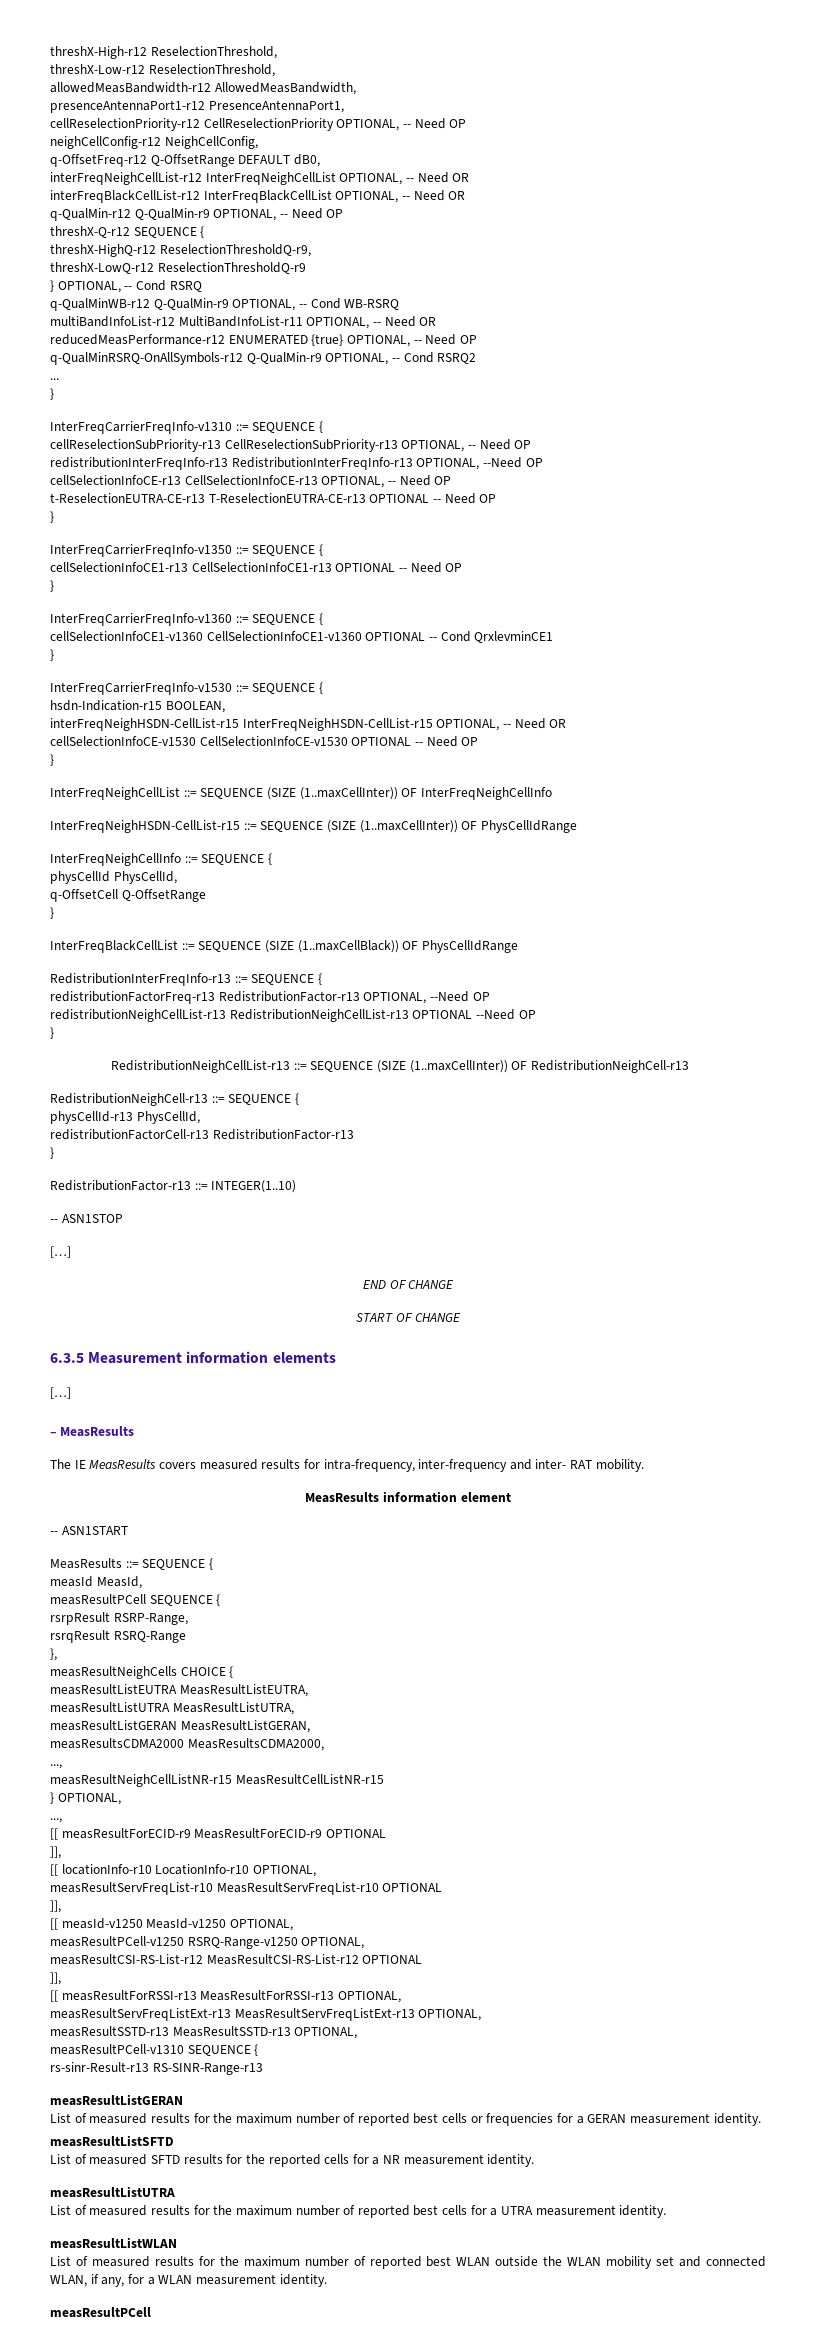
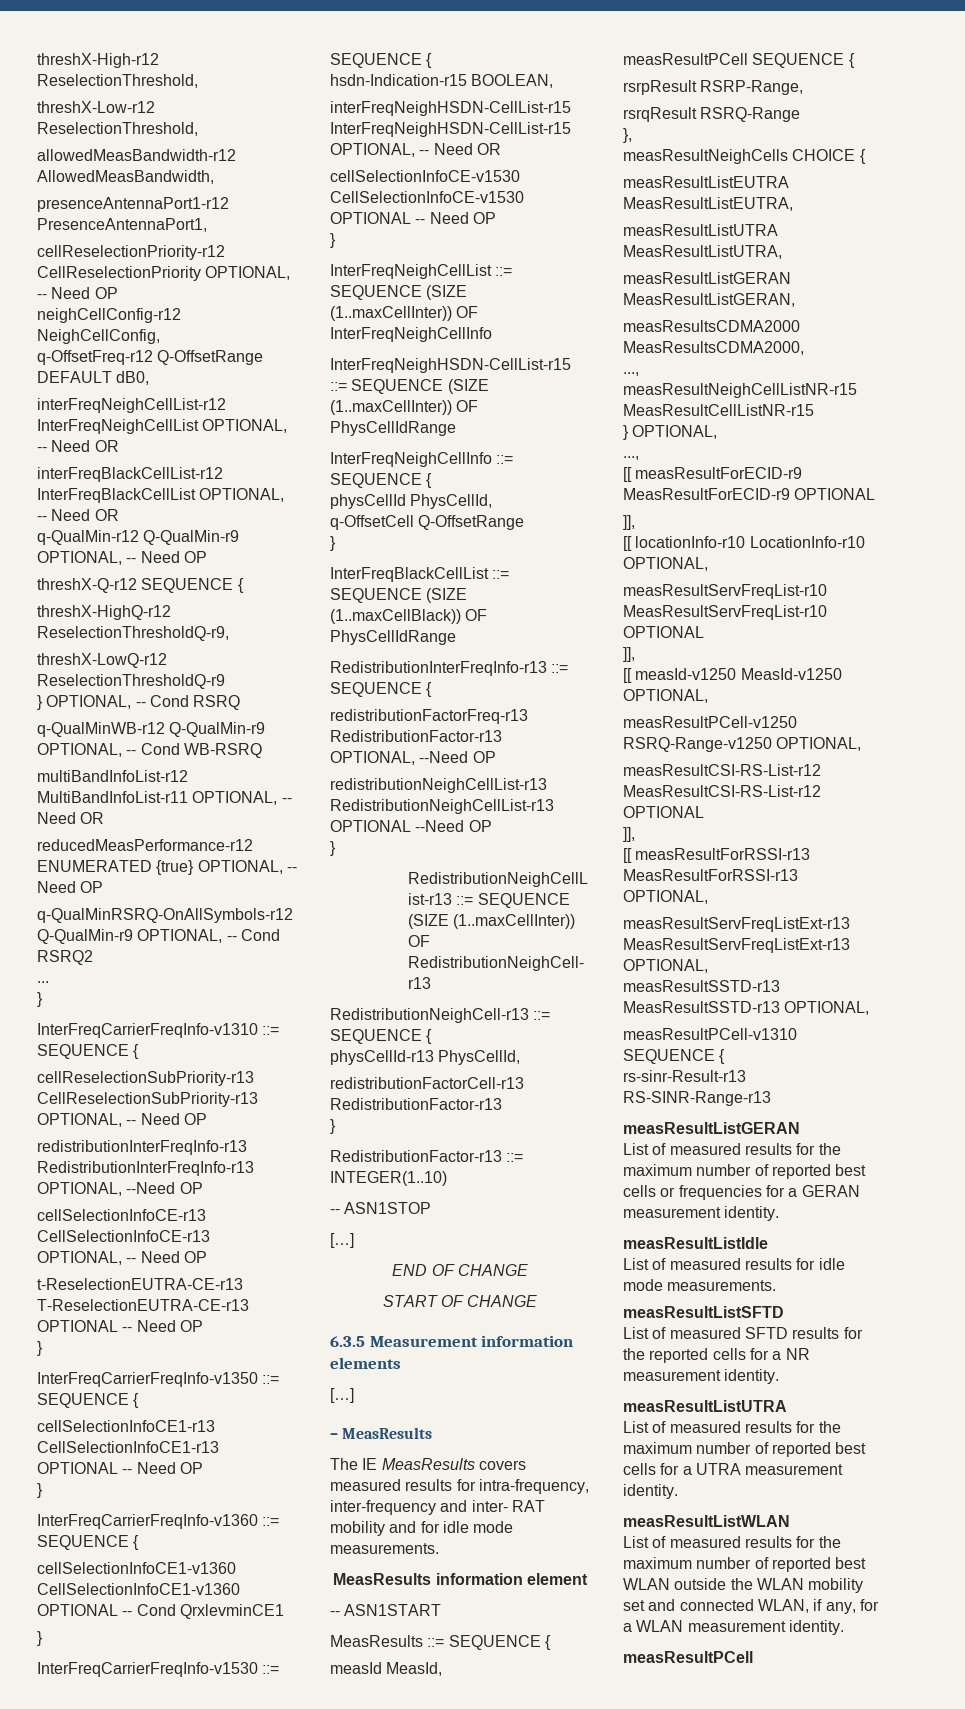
[595,1459,644,1472] mobility. -> [330,1521,514,1536] [330,1543,439,1554] mobility and for idle mode measurements.
(761, 2119) none -> [623,1237,768,1249] [623,1258,845,1270] [623,1279,777,1291] // measResultListIdle // List of measured results for idle mode measurements.

